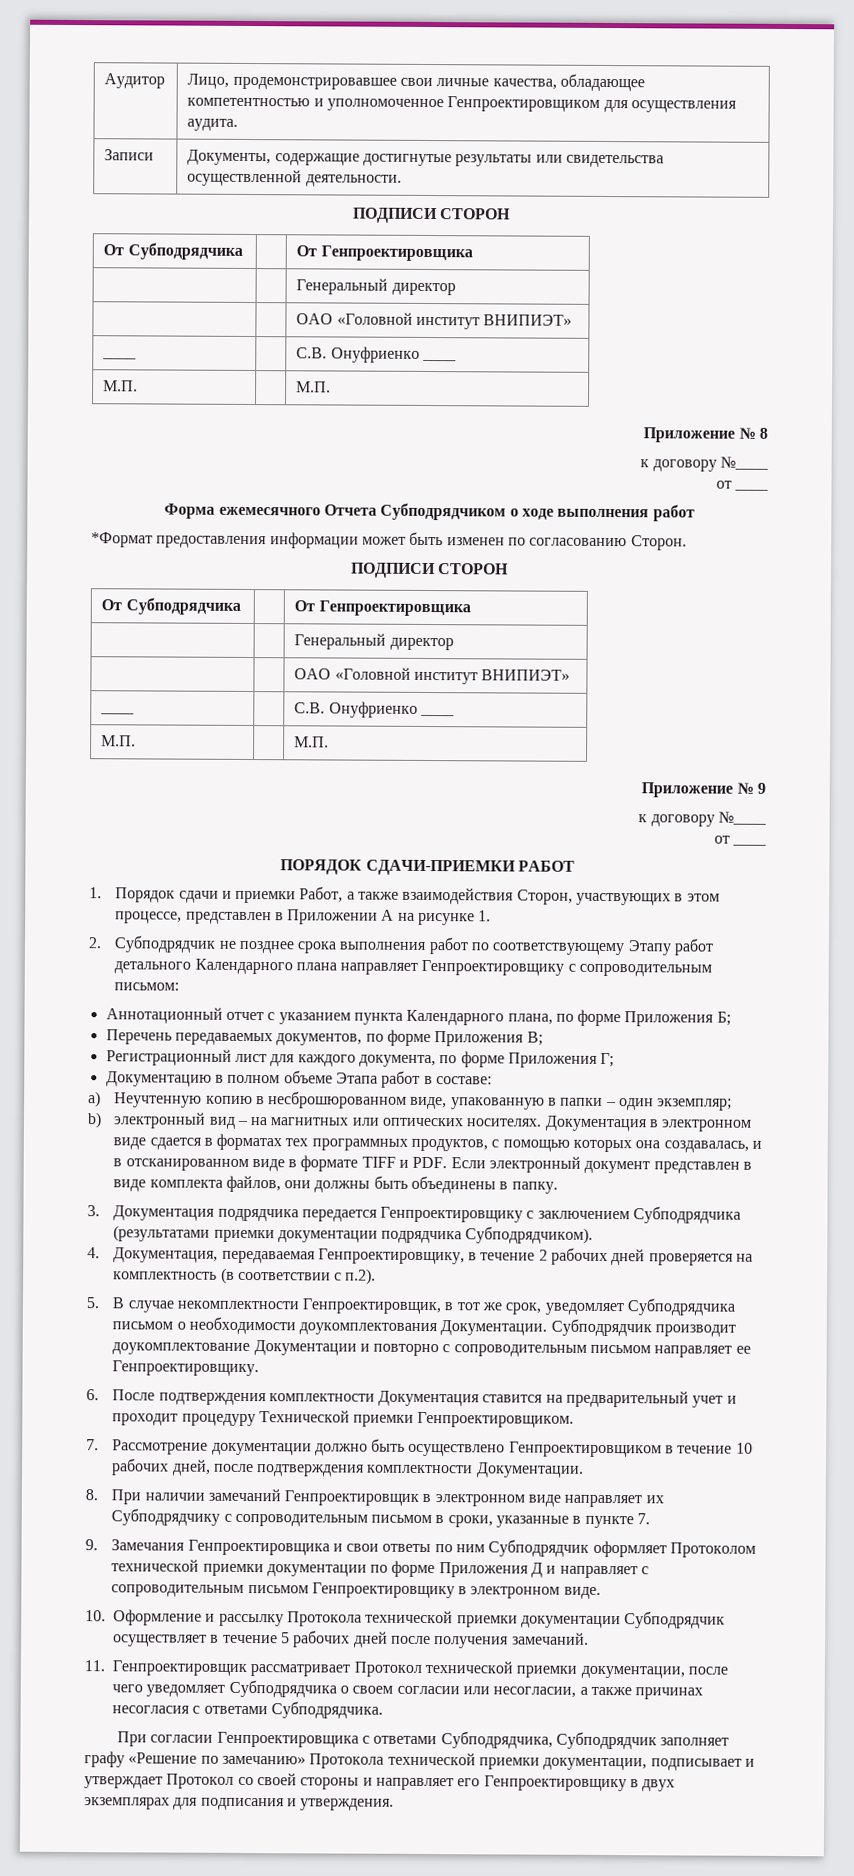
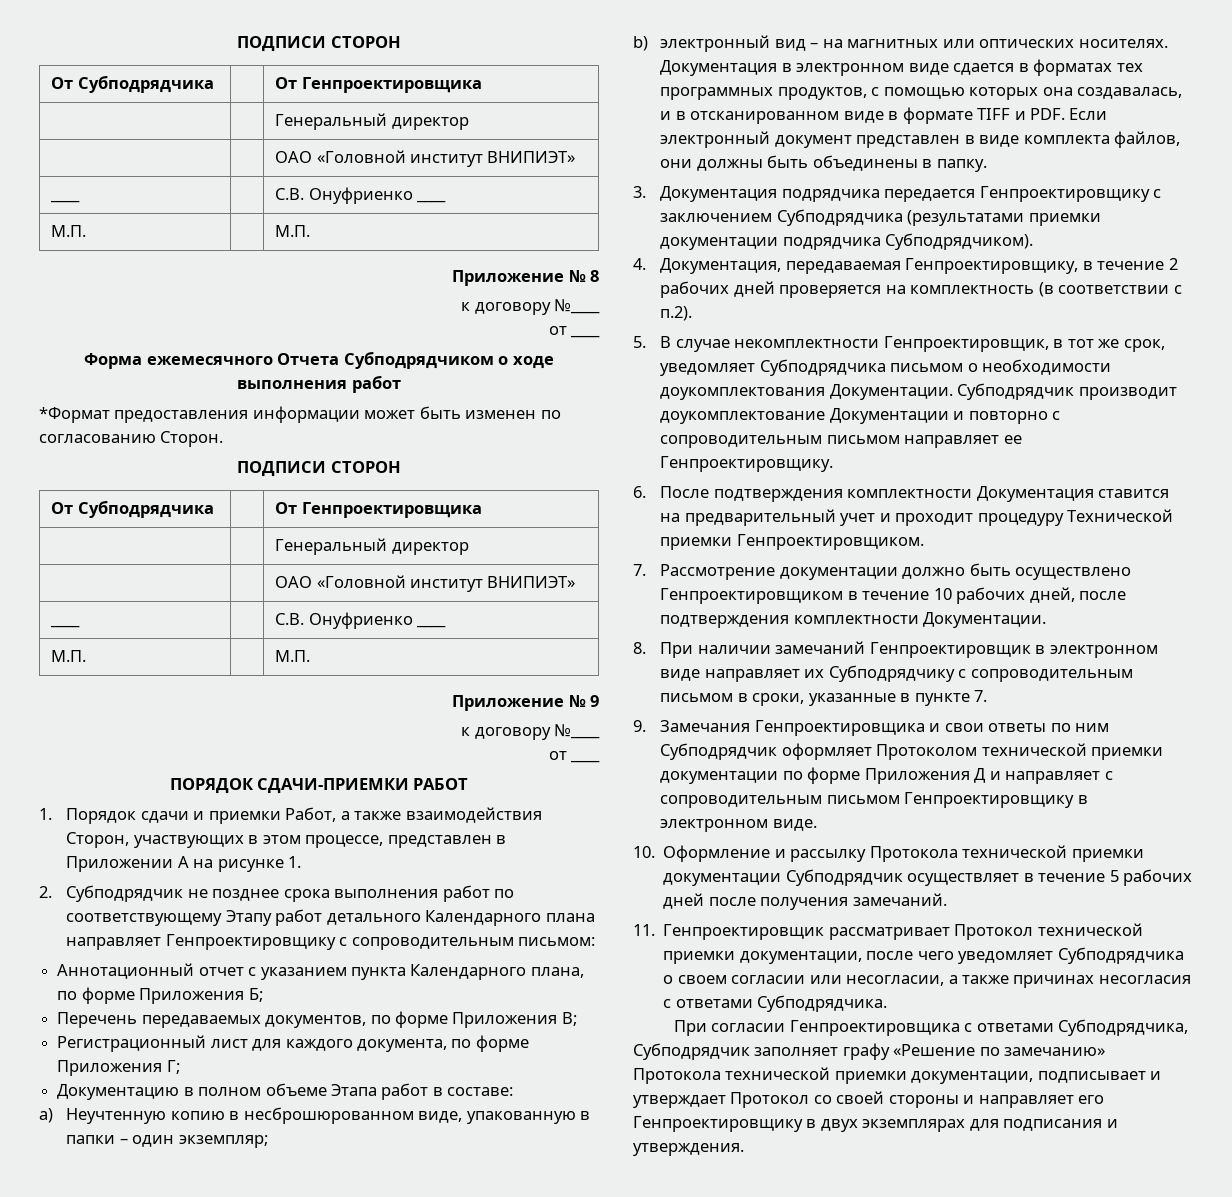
[104,73,166,89] [187,73,645,92] [187,96,737,113] [187,118,239,131] [104,149,155,161] [187,149,664,168] [187,169,402,187] Аудитор | Лицо, продемонстрировавшее свои личные качества, обладающее компетентностью и уполномоченное Генпроектировщиком для осуществления аудита. // Записи | Документы, содержащие достигнутые результаты или свидетельства осуществленной деятельности. // -> (237, 44) none

